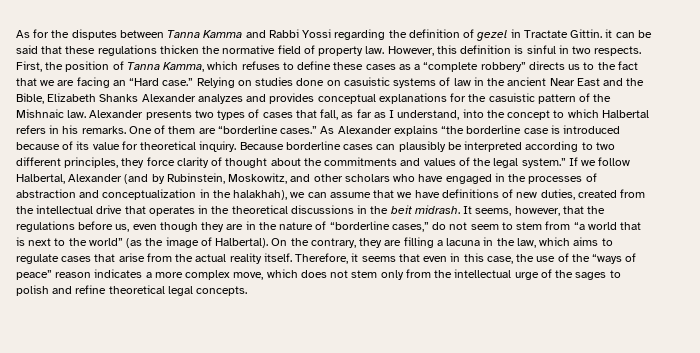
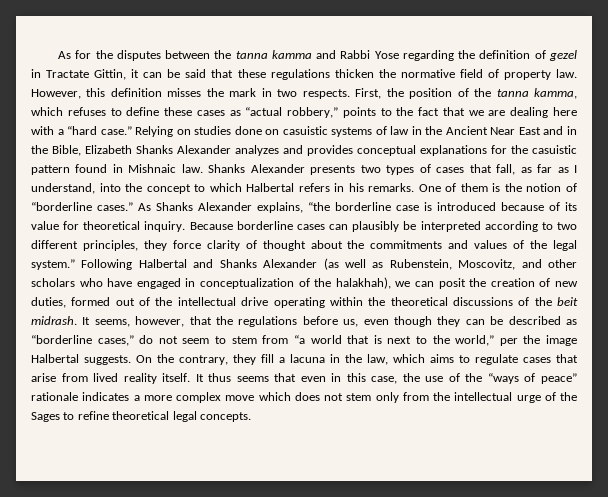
[167,30,243,38] Tanna Kamma -> [214,50,312,59] the tanna kamma
[302,29,332,38] Yossi -> [374,51,399,59] Yose
[570,29,603,38] Gittin. -> [94,69,127,80] Gittin,
[514,45,556,54] is sinful -> [167,88,257,97] misses the mark
[126,62,205,72] Tanna Kamma, -> [474,88,577,99] the tanna kamma,
[414,61,581,72] a “complete robbery” directs us -> [245,107,376,118] “actual robbery,” points
[76,77,160,88] facing an “Hard -> [510,107,577,118] [31,126,98,135] dealing here with a “hard
[507,77,547,86] ancient -> [445,126,488,135] Ancient
(624, 82) none -> [567,126,577,135] in
[579,93,612,102] of the -> [75,164,123,173] found in
(87, 114) none -> [208,164,246,173] Shanks
[198,125,438,136] are “borderline cases.” As Alexander explains -> [492,183,577,192] [31,202,303,213] is the notion of “borderline cases.” As Shanks Alexander explains,
[568,157,631,166] [16,173,288,184] If we follow Halbertal, Alexander (and by Rubinstein, Moskowitz, -> [81,258,516,270] Following Halbertal and Shanks Alexander (as well as Rubenstein, Moscovitz,
[508,173,597,184] [16,189,646,200] [16,205,209,216] the processes of abstraction and conceptualization in the halakhah), we can assume that we have definitions of new duties, created from the intellectual drive that operates in -> [199,277,579,289] [31,297,363,308] conceptualization of the halakhah), we can posit the creation of new duties, formed out of the intellectual drive operating within
[357,205,368,214] in -> [518,297,530,306] of
[226,221,327,230] are in the nature of -> [465,316,577,325] can be described as
[88,237,269,248] world” (as the image of Halbertal). -> [455,335,577,346] [31,354,131,365] world,” per the image Halbertal suggests.
[384,237,434,248] are filling -> [261,354,274,363] fill
[175,253,359,264] the actual reality itself. Therefore, it -> [93,373,232,384] lived reality itself. It thus
[55,272,92,278] reason -> [31,392,78,401] rationale
[233,272,264,280] move, -> [225,395,255,401] move
[575,270,621,280] [16,285,73,296] sages to polish and -> [31,412,75,422] Sages to

